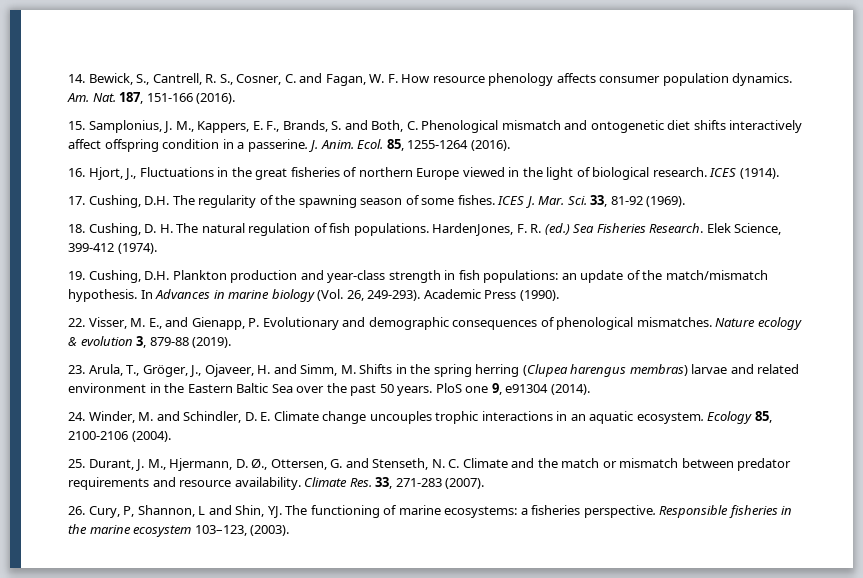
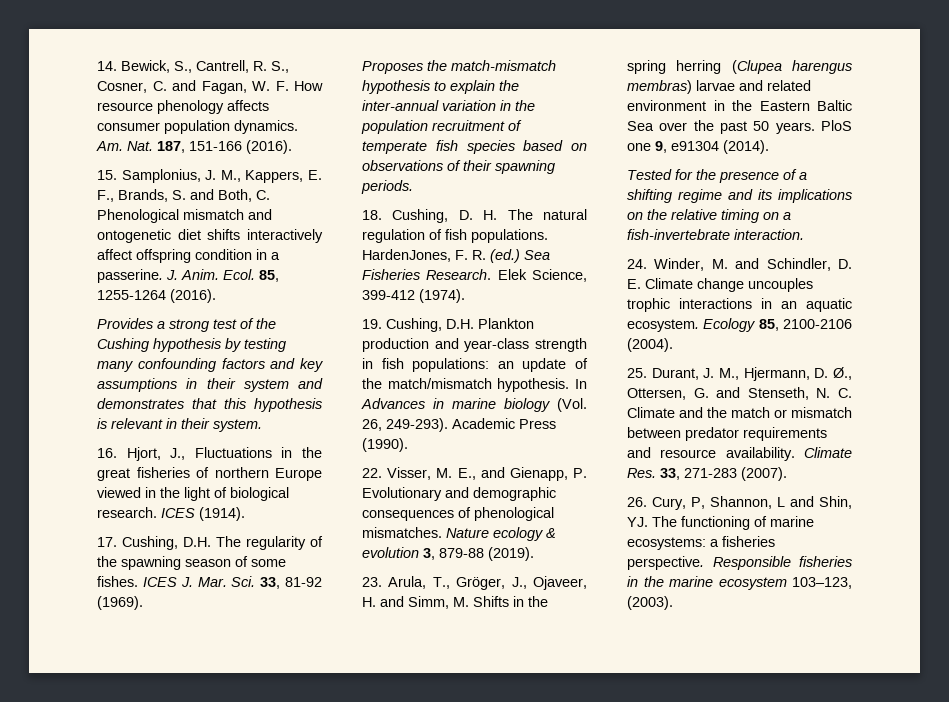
(510, 145) none -> [97,318,276,332] [97,338,286,352] [97,358,323,372] [97,378,323,392] [97,398,322,412] [97,418,262,432] // Provides a strong test of the Cushing hypothesis by testing many confounding factors and key assumptions in their system and demonstrates that this hypothesis is relevant in their system.
(686, 201) none -> [362,60,556,74] [362,80,519,94] [362,100,535,111] [361,120,522,134] [362,140,587,154] [362,160,555,174] [361,180,413,194] // Proposes the match-mismatch hypothesis to explain the inter-annual variation in the population recruitment of temperate fish species based on observations of their spawning periods.
(590, 389) none -> [627,169,807,183] [627,189,852,203] [627,209,791,223] [627,229,804,240] // Tested for the presence of a shifting regime and its implications on the relative timing on a fish-invertebrate interaction.

